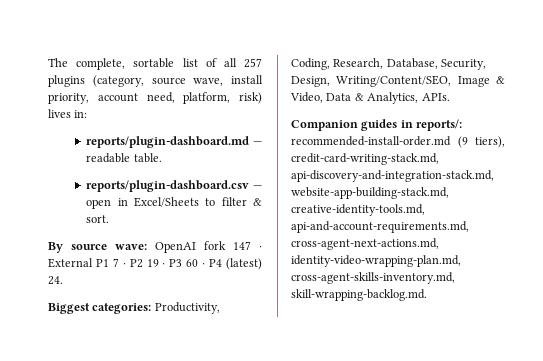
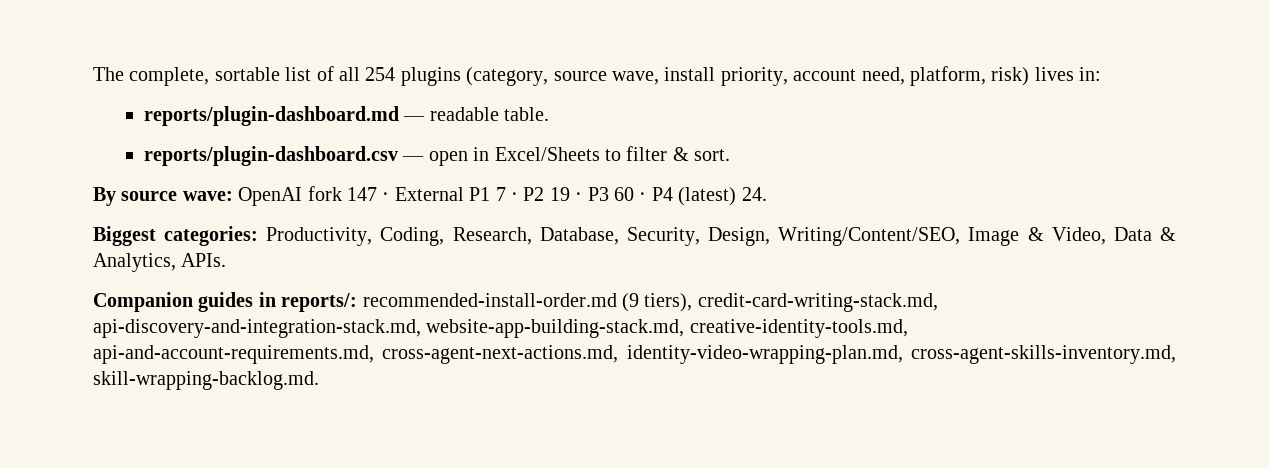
[243,58,262,68] 257 -> [365,67,396,81] 254

